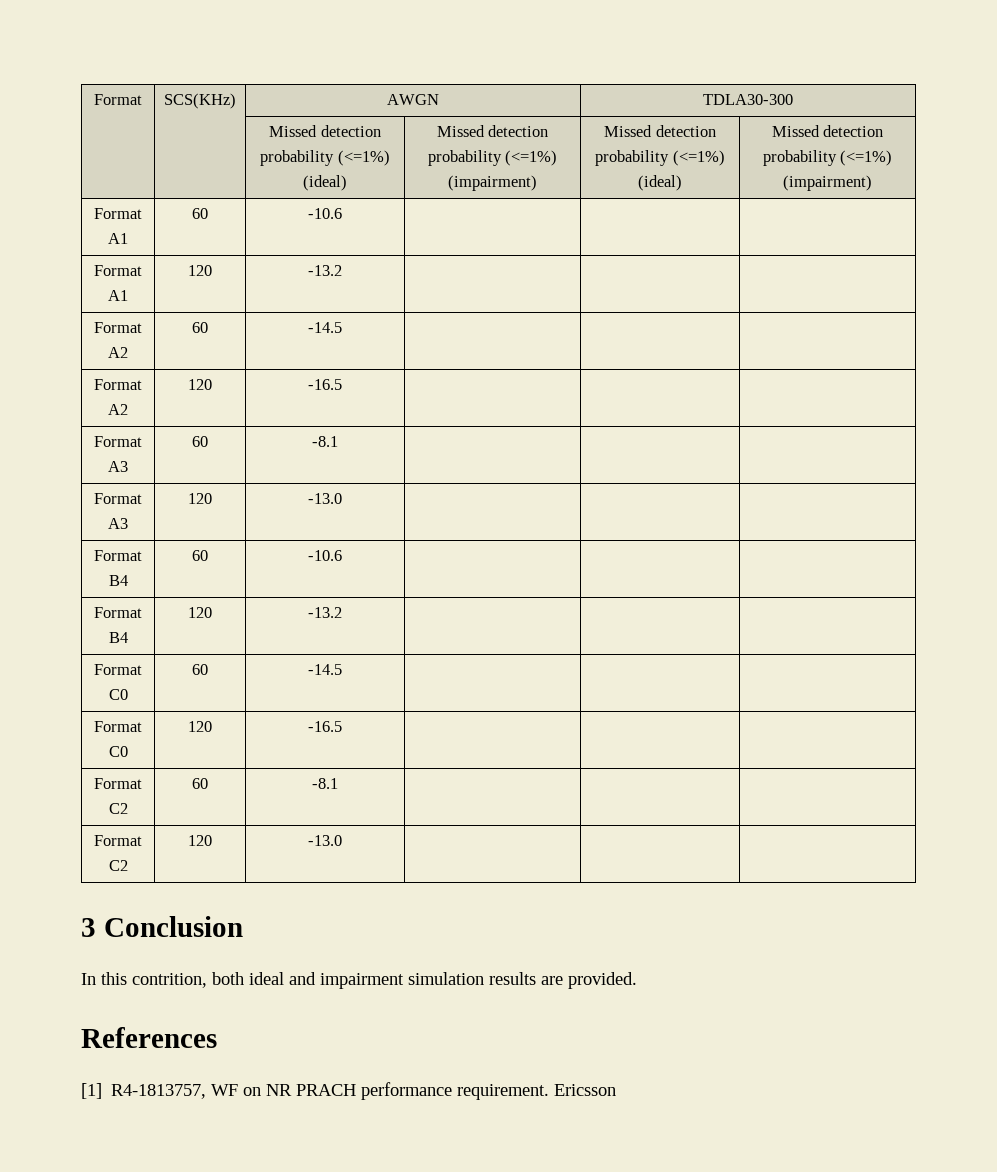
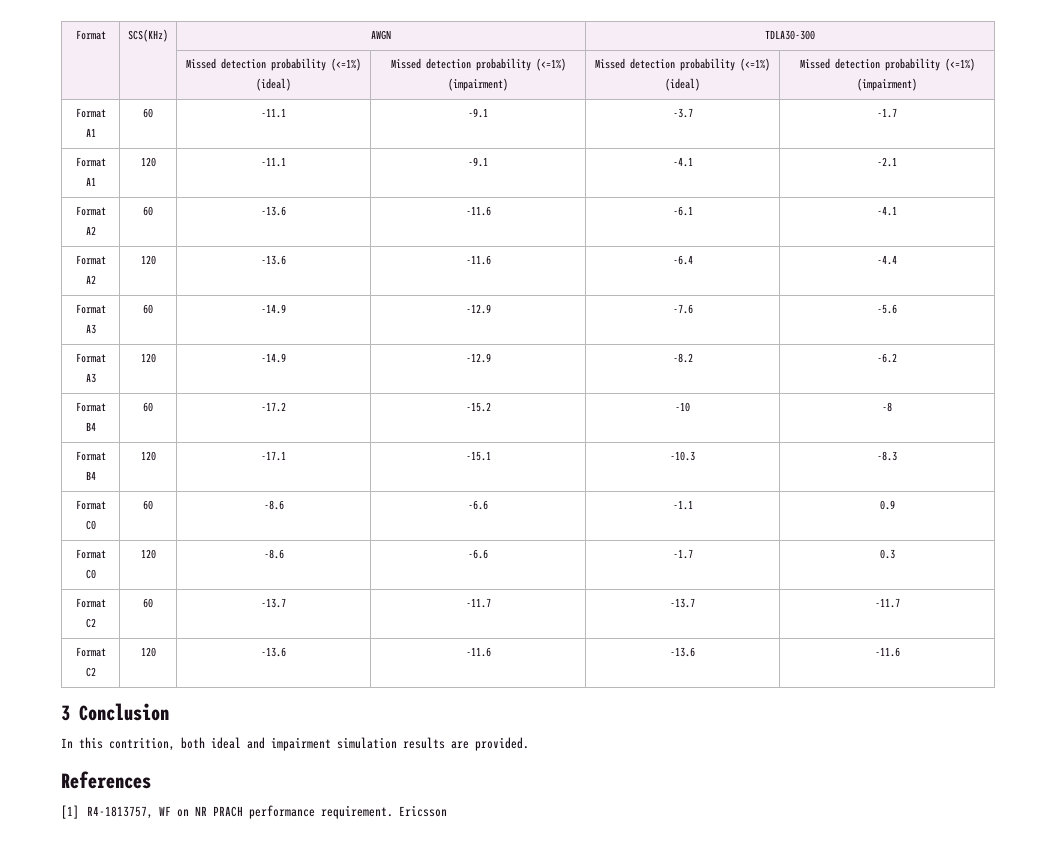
[308,208,342,219] -10.6 | | | -> [261,108,286,118] [468,108,488,118] [672,108,693,118] [877,108,897,118] -11.1 | -9.1 | -3.7 | -1.7
[308,265,342,276] -13.2 | | | -> [261,157,286,167] [468,157,488,167] [672,157,693,167] [877,157,897,167] -11.1 | -9.1 | -4.1 | -2.1
[308,322,342,333] -14.5 | | | -> [261,206,286,216] [465,206,491,216] [672,206,693,216] [877,206,897,216] -13.6 | -11.6 | -6.1 | -4.1
[308,379,342,390] -16.5 | | | -> [261,255,286,265] [465,255,491,265] [672,255,693,265] [877,255,897,265] -13.6 | -11.6 | -6.4 | -4.4
[312,436,338,447] -8.1 | | | -> [261,304,286,314] [465,304,491,314] [672,304,693,314] [877,304,897,314] -14.9 | -12.9 | -7.6 | -5.6
[308,493,342,504] -13.0 | | | -> [261,353,286,363] [465,353,491,363] [672,353,693,363] [877,353,897,363] -14.9 | -12.9 | -8.2 | -6.2
[308,550,342,561] -10.6 | | | -> [261,402,286,412] [465,402,491,412] [675,402,690,412] [882,402,892,412] -17.2 | -15.2 | -10 | -8
[308,607,342,618] -13.2 | | | -> [261,451,286,461] [465,451,491,461] [670,451,695,461] [877,451,897,461] -17.1 | -15.1 | -10.3 | -8.3
[308,664,342,675] -14.5 | | | -> [263,500,284,510] [468,500,488,510] [672,500,693,510] [879,500,895,510] -8.6 | -6.6 | -1.1 | 0.9
[308,721,342,732] -16.5 | | | -> [263,549,284,559] [468,549,488,559] [672,549,693,559] [879,549,895,559] -8.6 | -6.6 | -1.7 | 0.3
[312,778,338,789] -8.1 | | | -> [261,598,286,608] [465,598,491,608] [670,598,695,608] [874,598,900,608] -13.7 | -11.7 | -13.7 | -11.7
[308,835,342,846] -13.0 | | | -> [261,647,286,657] [465,647,491,657] [670,647,695,657] [874,647,900,657] -13.6 | -11.6 | -13.6 | -11.6

